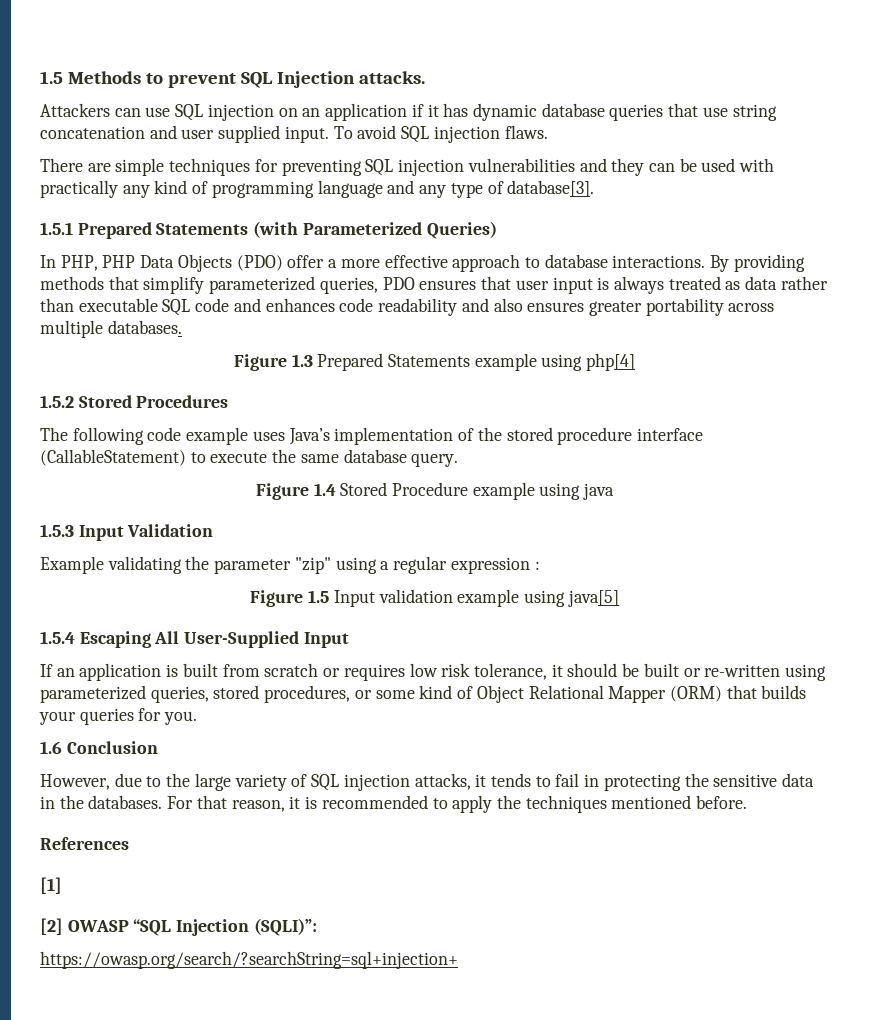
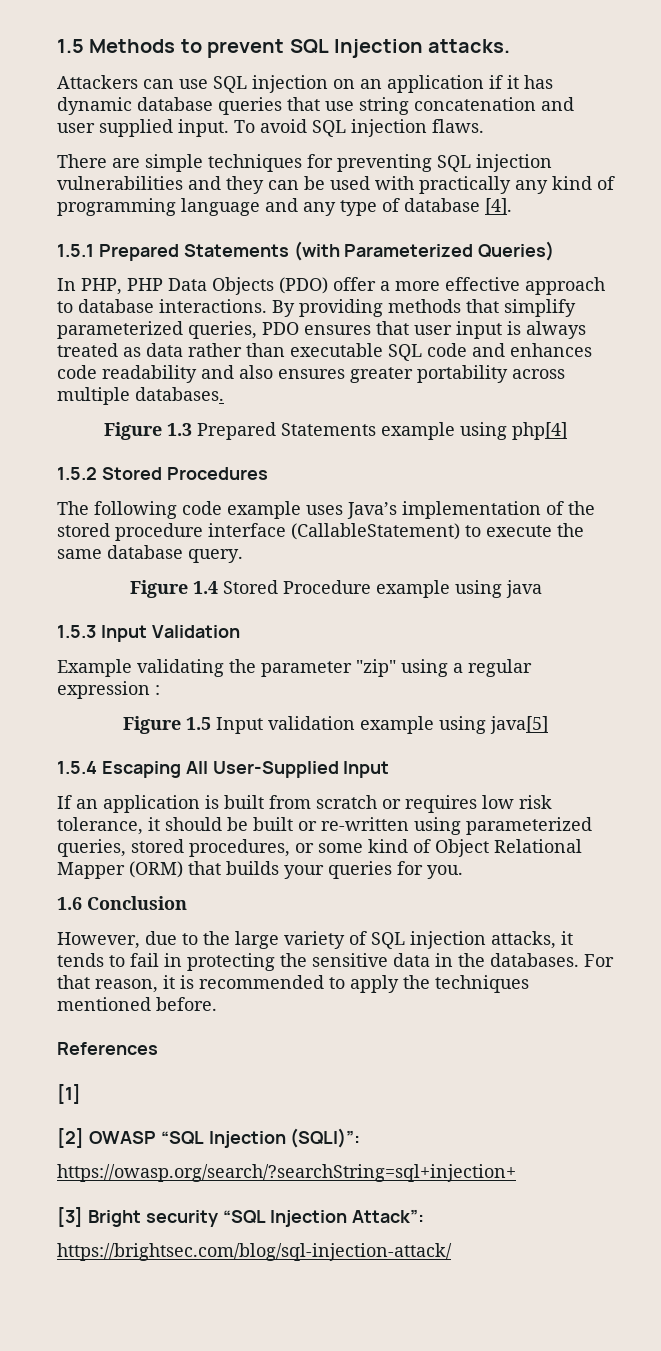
[507,180,595,197] database[3]. -> [404,198,512,215] database [4].
(458, 960) none -> [57,1207,425,1227] [57,1243,452,1261] // [3] Bright security “SQL Injection Attack”: // https://brightsec.com/blog/sql-injection-attack/

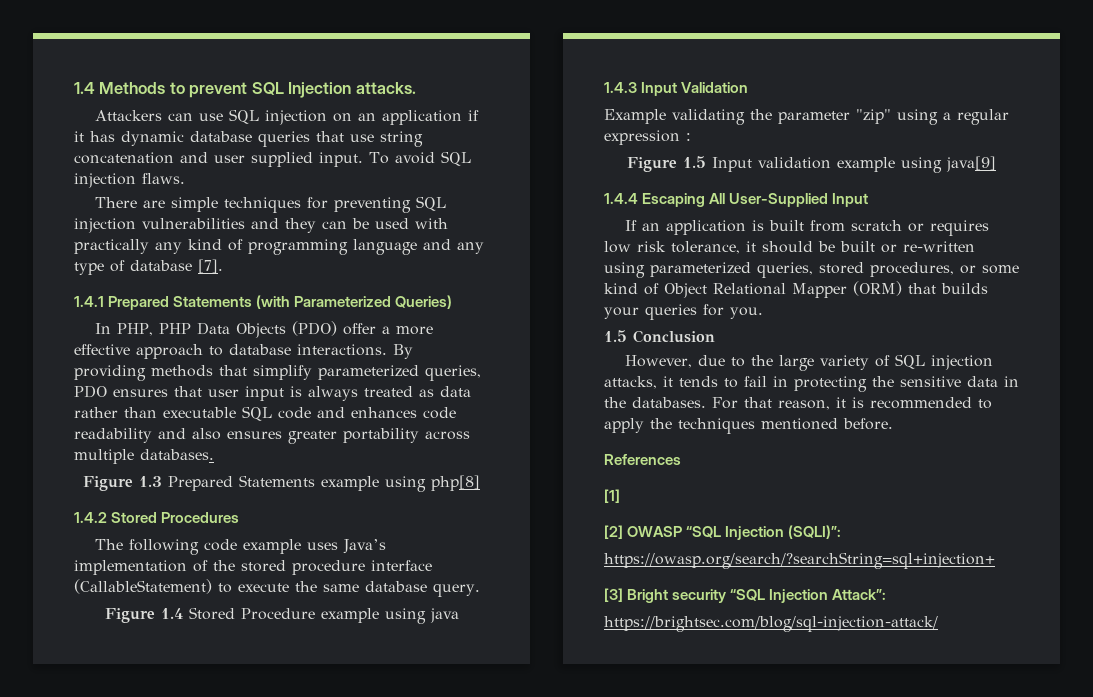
[57,39,84,53] 1.5 -> [74,82,95,94] 1.4
[485,198,512,215] [57,244,94,257] [4]. // 1.5.1 -> [198,259,223,273] [74,296,104,307] [7]. // 1.4.1
[512,422,567,440] [57,467,97,480] php[4] // 1.5.2 -> [431,475,480,491] [74,512,107,523] php[8] // 1.4.2
[57,625,96,638] 1.5.3 -> [604,82,637,93] 1.4.3
[490,716,548,734] [57,761,97,774] java[5] // 1.5.4 -> [946,156,996,172] [604,193,638,204] java[9] // 1.4.4
[57,897,82,910] 1.6 -> [604,330,627,342] 1.5

